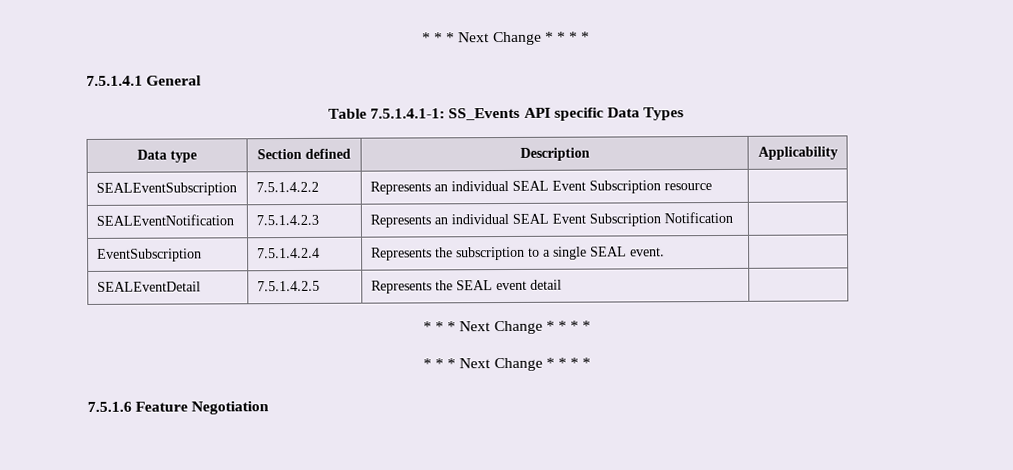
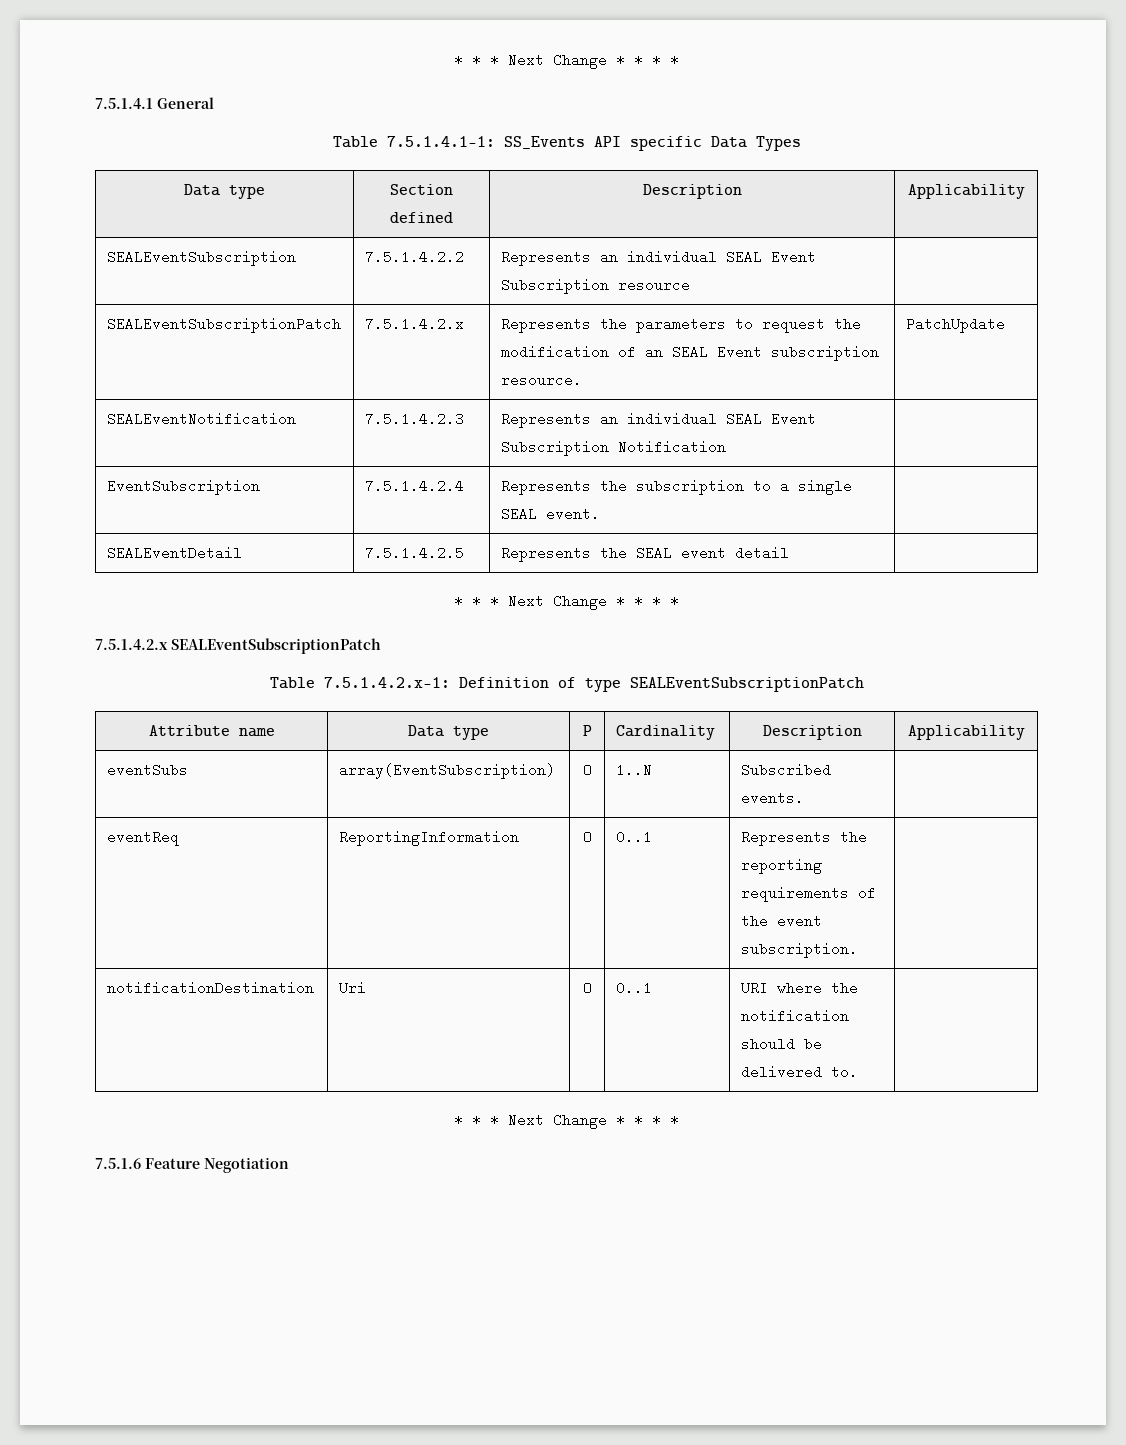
(712, 187) none -> [107,317,342,333] [365,317,465,331] [501,317,862,333] [501,345,880,361] [501,373,583,387] [906,317,1006,333] // SEALEventSubscriptionPatch | 7.5.1.4.2.x | Represents the parameters to request the modification of an SEAL Event subscription resource. | PatchUpdate
(592, 325) none -> [95,638,381,654] [269,677,864,692] [148,725,275,737] [408,725,489,740] [582,725,592,736] [616,725,716,740] [762,725,862,740] [907,725,1025,740] [107,763,189,777] [339,763,556,779] [582,763,592,777] [616,763,653,777] [741,763,832,777] [741,791,805,805] [107,830,180,846] [339,830,520,846] [582,830,592,844] [616,830,653,844] [741,830,868,846] [741,858,823,874] [741,886,877,902] [741,914,823,928] [741,942,859,958] [107,981,315,995] [339,981,367,995] [582,981,592,995] [616,981,653,995] [741,981,859,995] [741,1009,850,1023] [741,1037,823,1051] [741,1065,859,1079] // 7.5.1.4.2.x SEALEventSubscriptionPatch // Table 7.5.1.4.2.x-1: Definition of type SEALEventSubscriptionPatch // Attribute name | Data type | P | Cardinality | Description | Applicability // eventSubs | array(EventSubscription) | O | 1..N | Subscribed events. | // eventReq | ReportingInformation | O | 0..1 | Represents the reporting requirements of the event subscription. | // notificationDestination | Uri | O | 0..1 | URI where the notification should be delivered to. |

